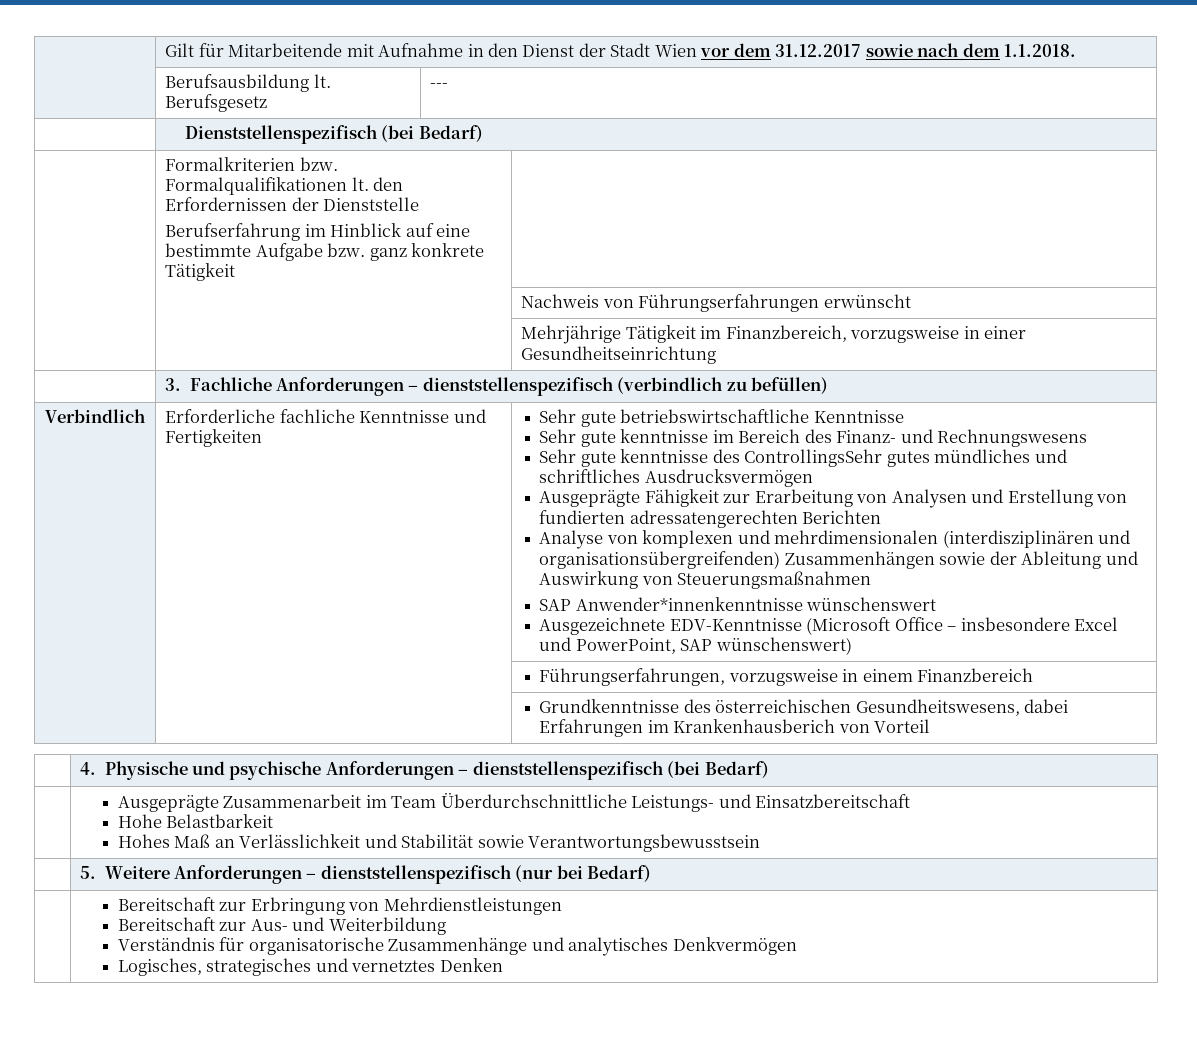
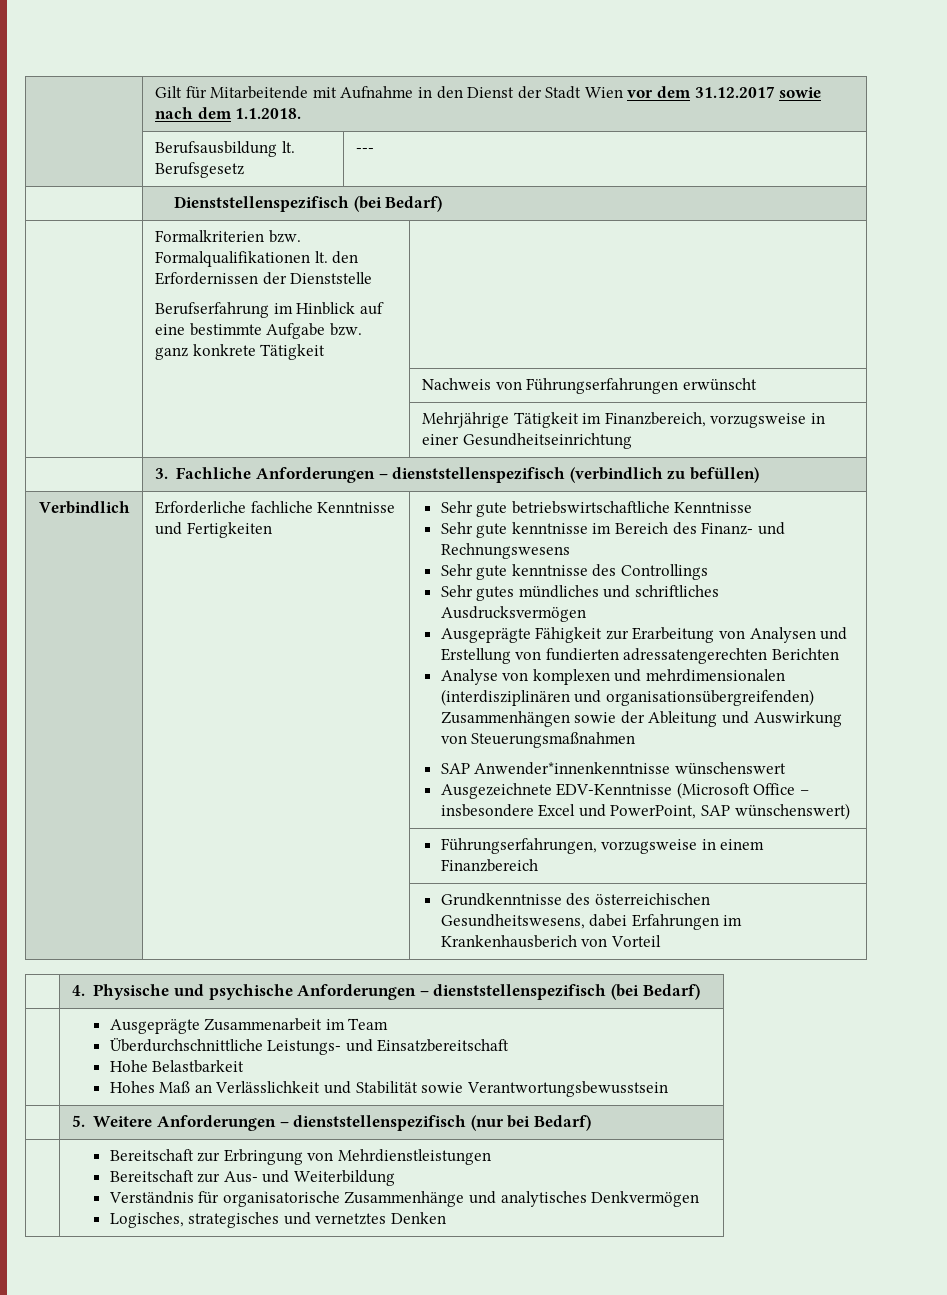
[744,449,883,467] ControllingsSehr -> [621,564,709,580] [440,585,473,597] Controllings // Sehr
(437, 802) none -> (389, 1024) //

